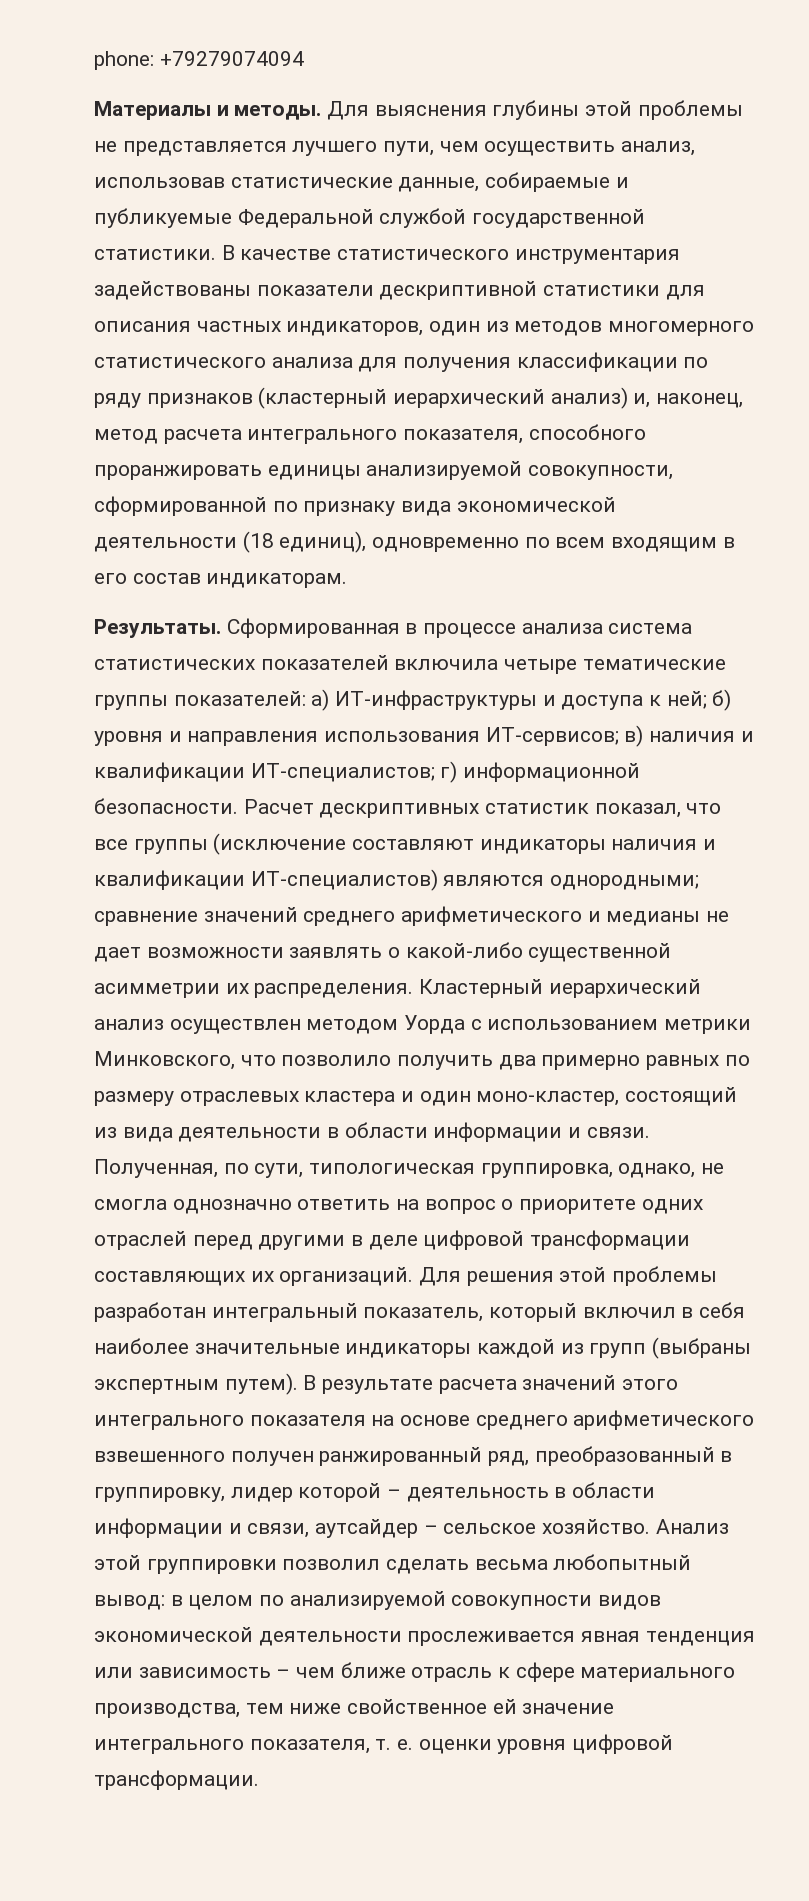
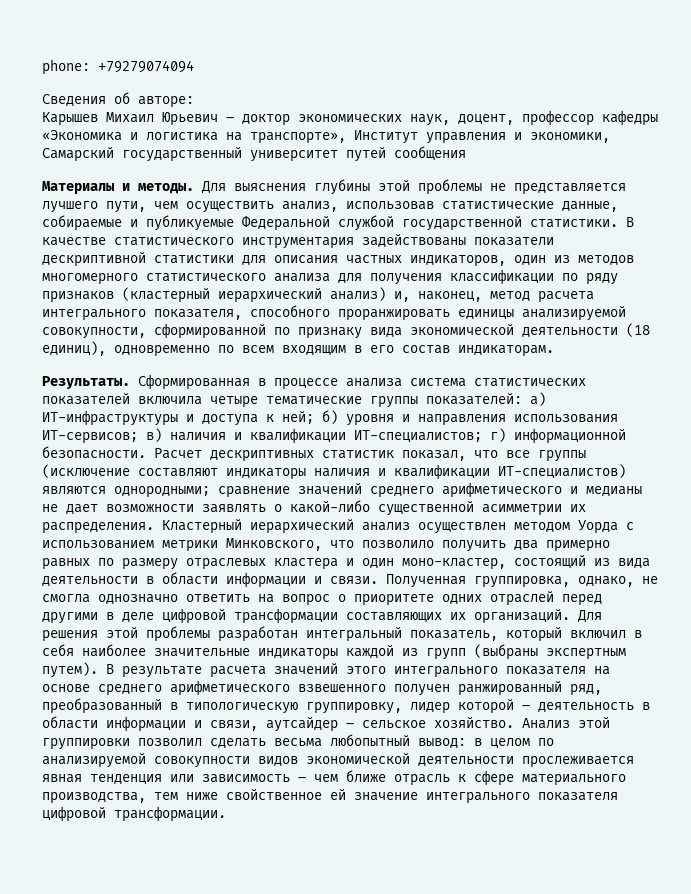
(304, 58) none -> [42,92,194,108] [42,110,658,126] [42,130,610,144] [42,146,466,162] // Сведения об авторе: // Карышев Михаил Юрьевич – доктор экономических наук, доцент, профессор кафедры «Экономика и логистика на транспорте», Институт управления и экономики, Самарский государственный университет путей сообщения
[94,1159,476,1178] Полученная, по сути, типологическая -> [386,574,466,588] Полученная
(733, 1456) none -> [186,702,298,714] типологическую
[249,1739,567,1754] показателя, т. е. оценки уровня -> [538,792,618,801] показателя

